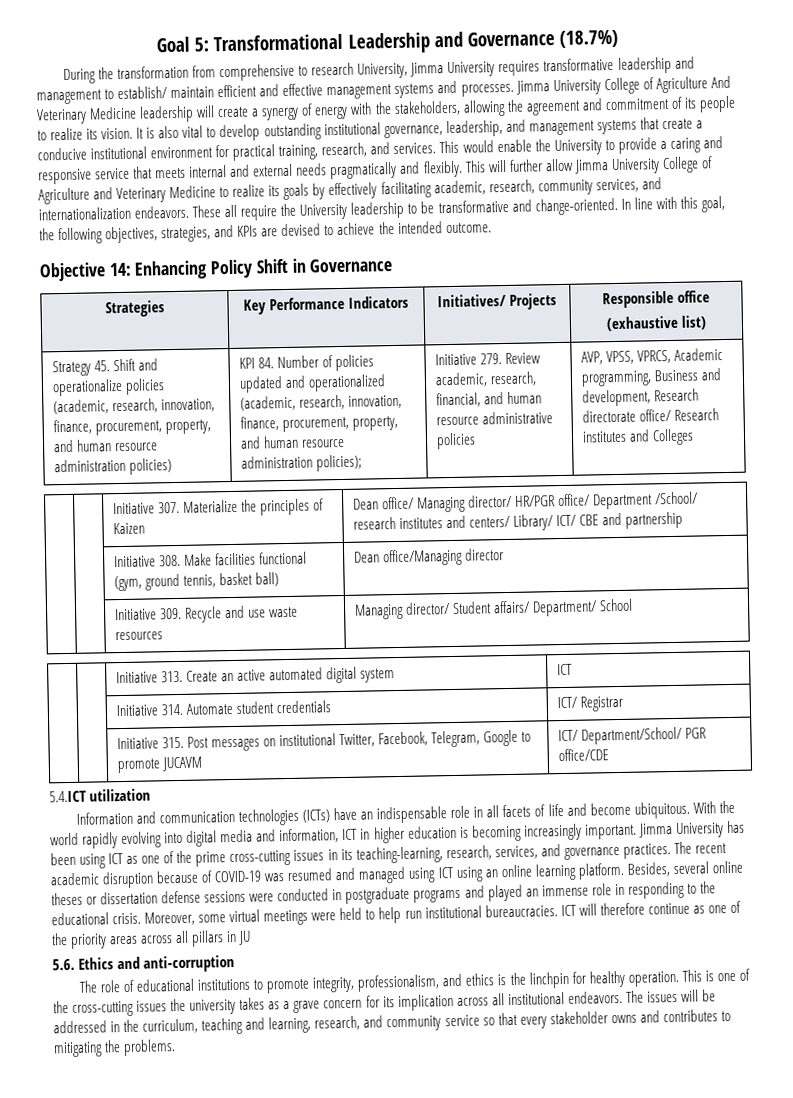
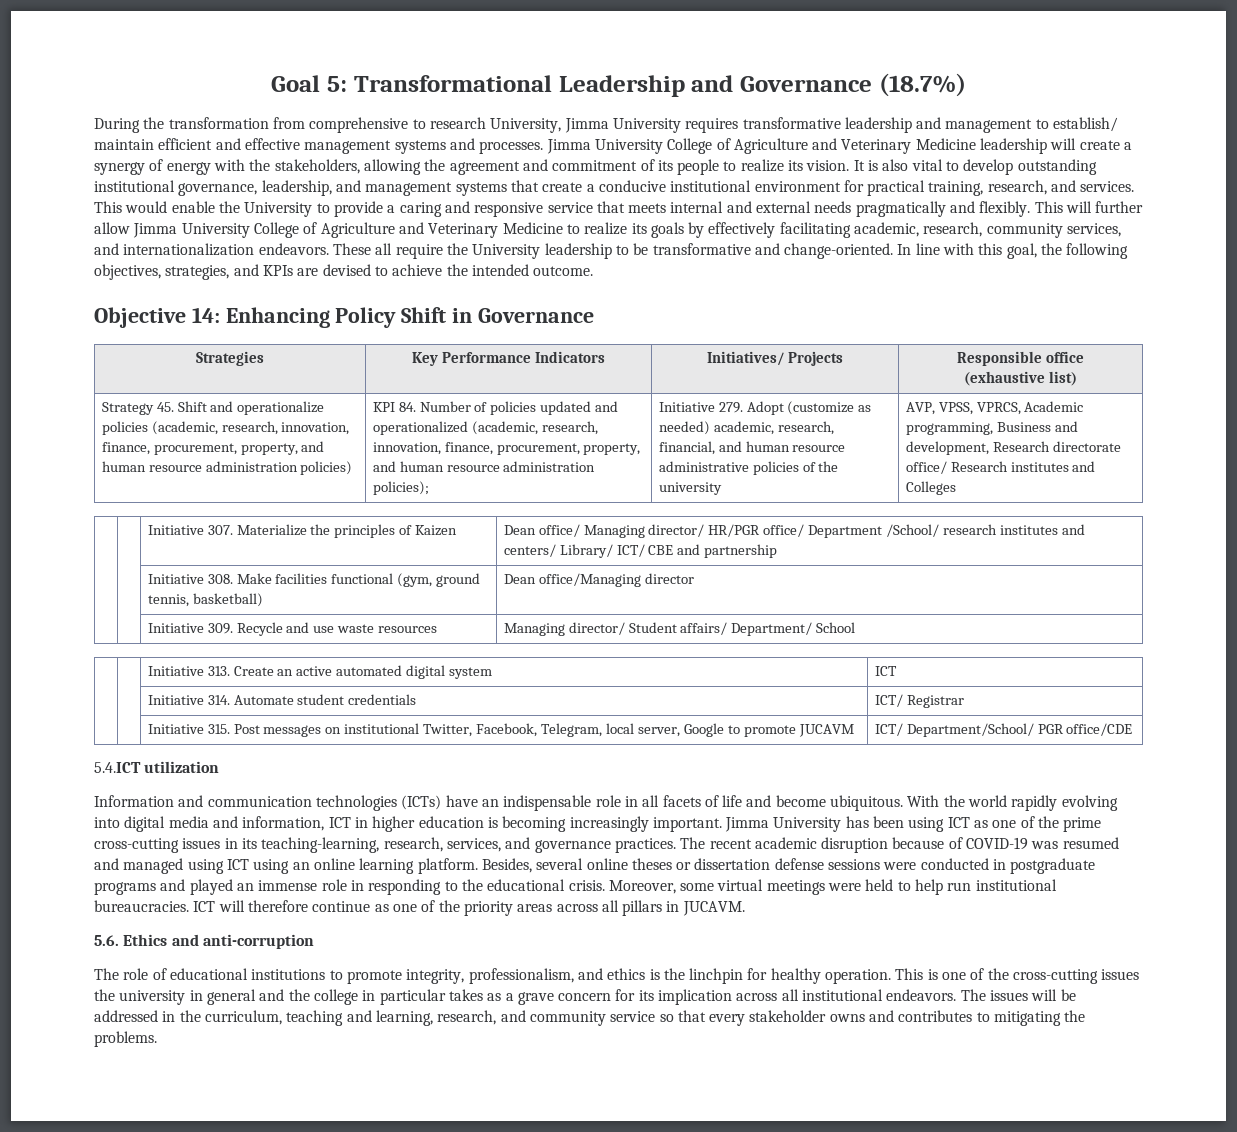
[710,75,731,89] And -> [812,138,838,150] and
[505,352,542,364] Review -> [746,401,872,415] [658,421,710,435] Adopt (customize as needed)
(476, 441) none -> [802,461,839,472] [658,482,722,495] of the university
[219,572,280,587] basket ball) -> [192,593,263,607] basketball)
(481, 739) none -> [605,723,680,737] local server,
[238,930,252,945] JU -> [682,901,745,916] JUCAVM.
(237, 1006) none -> [189,989,446,1005] in general and the college in particular

